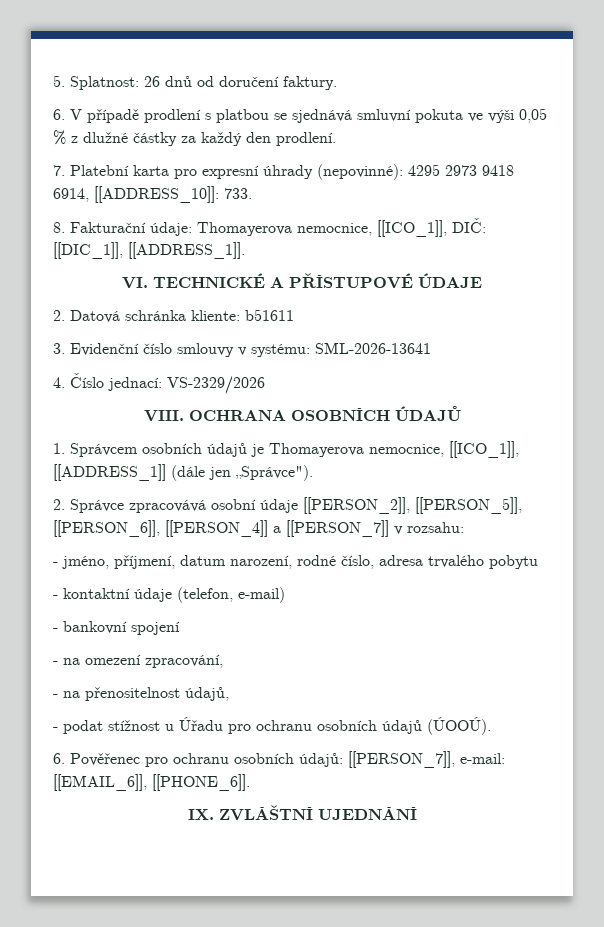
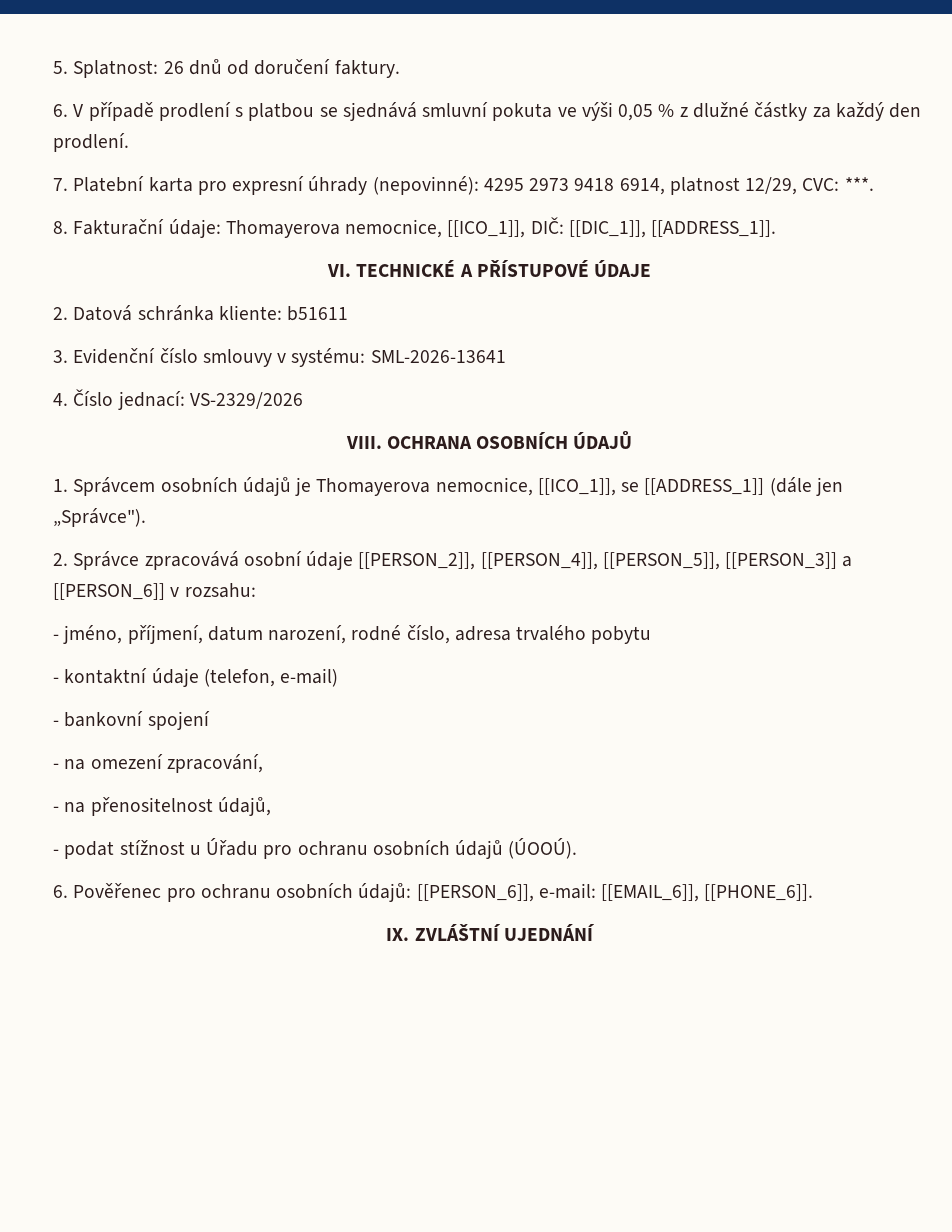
[94,186,252,203] [[ADDRESS_10]]: 733. -> [669,177,874,195] platnost 12/29, CVC: ***.
(519, 449) none -> [621,482,640,492] se
[415,497,522,514] [53,520,389,537] [[PERSON_5]], [[PERSON_6]], [[PERSON_4]] a [[PERSON_7]] -> [480,552,853,570] [53,583,165,600] [[PERSON_4]], [[PERSON_5]], [[PERSON_3]] a [[PERSON_6]]
[348,751,455,768] [[PERSON_7]], -> [416,884,534,902] [[PERSON_6]],

